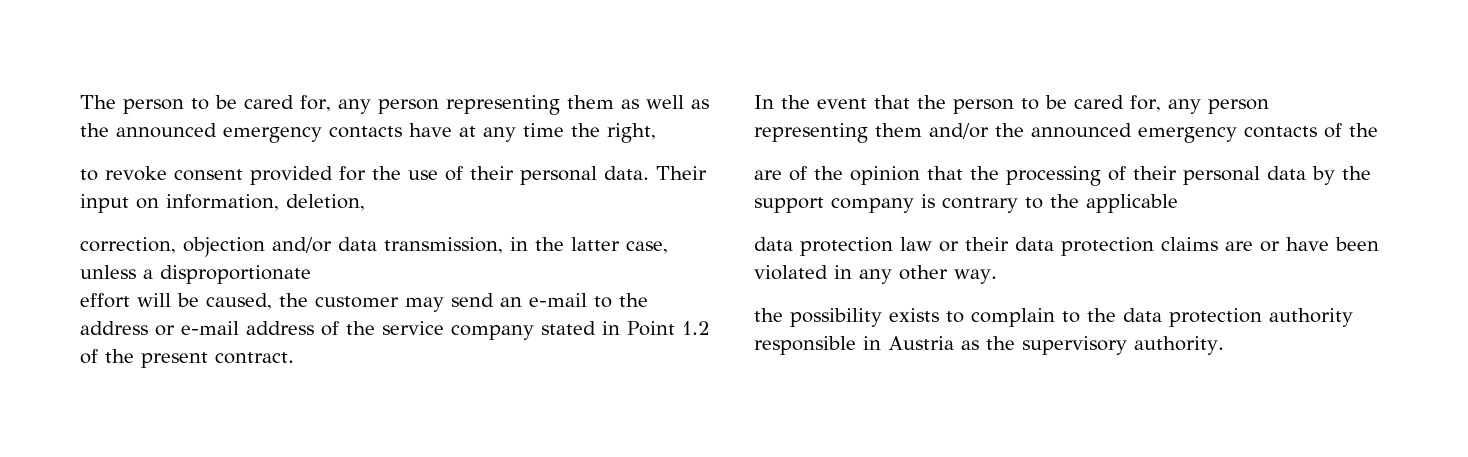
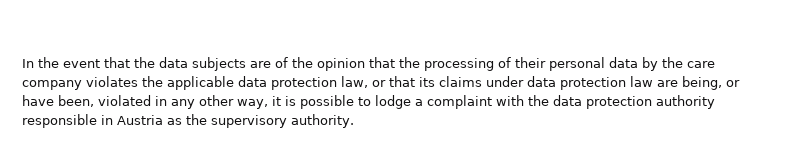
[80,95,709,115] [80,123,656,143] [80,166,707,185] [80,194,365,213] [80,237,668,257] [80,265,311,284] [80,293,648,312] [80,321,710,340] [80,349,294,368] The person to be cared for, any person representing them as well as the announced emergency contacts have at any time the right, // to revoke consent provided for the use of their personal data. Their input on information, deletion, // correction, objection and/or data transmission, in the latter case, unless a disproportionate // effort will be caused, the customer may send an e-mail to the address or e-mail address of the service company stated in Point 1.2 of the present contract. // -> (22, 63) none
[953,95,1269,114] [754,123,1378,143] person to be cared for, any person representing them and/or the announced emergency contacts of the // -> [159,57,246,71] data subjects
[754,194,1178,213] [754,237,1253,256] support company is contrary to the applicable // data protection law or their data protection claims are -> [687,61,715,68] [22,76,722,90] care company violates the applicable data protection law, or that its claims under data protection law are being,
[1335,237,1379,251] been -> [58,95,94,107] been,
[954,269,997,284] [754,308,1080,327] way. // the possibility exists to complain to -> [237,95,524,109] way, it is possible to lodge a complaint with

